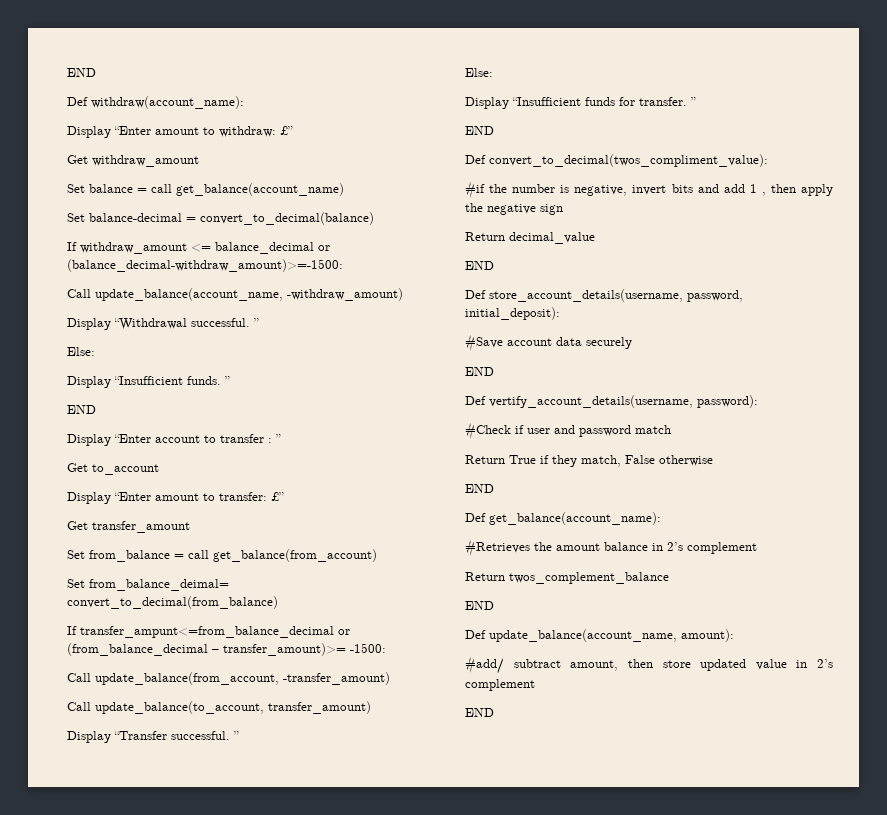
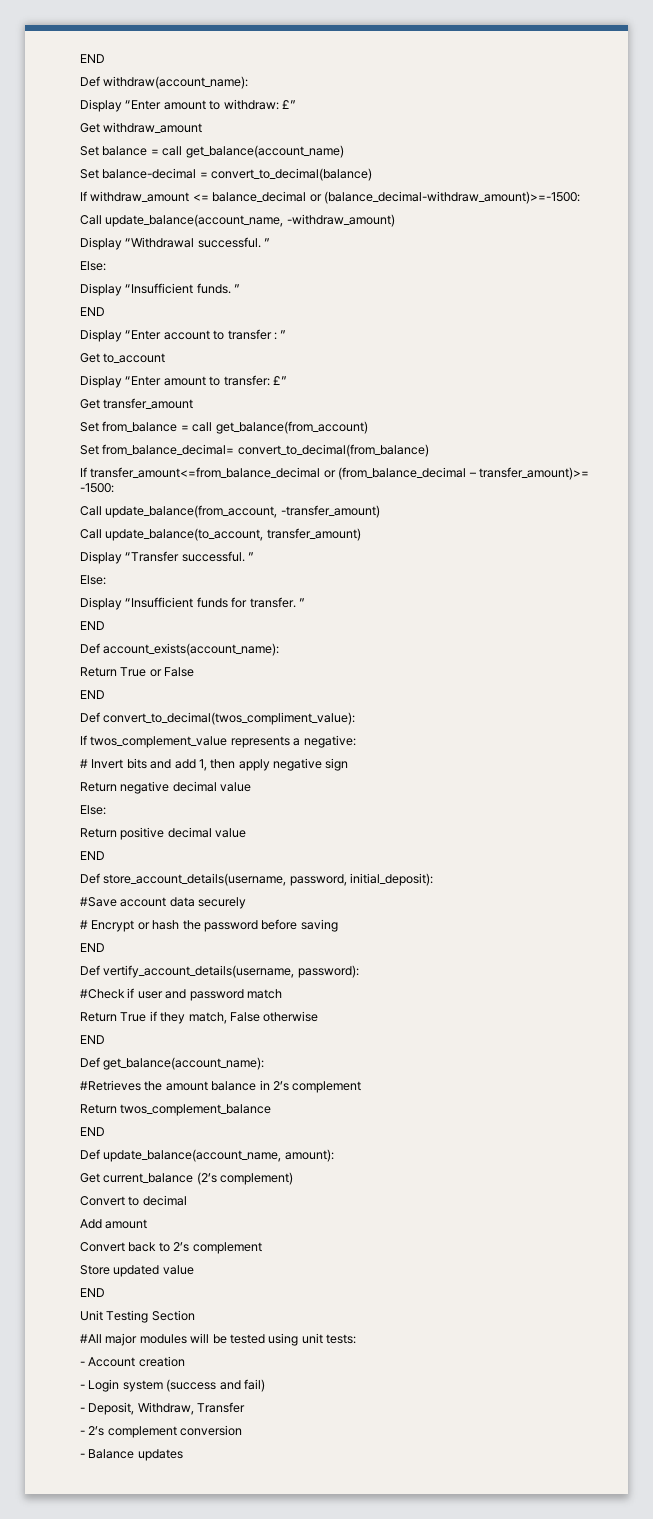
[89,579,229,591] from_balance_deimal= -> [102,444,235,455] from_balance_decimal=
[80,626,334,638] transfer_ampunt<=from_balance_decimal -> [90,467,321,478] transfer_amount<=from_balance_decimal
[489,154,768,167] [465,181,667,198] convert_to_decimal(twos_compliment_value): // #if the number is negative, invert -> [103,643,280,656] [80,667,195,677] [80,690,105,699] [80,712,356,725] [80,735,356,748] [80,759,124,769] account_exists(account_name): // Return True or False // END // Def convert_to_decimal(twos_compliment_value): // If twos_complement_value represents a negative: // # Invert
[749,184,766,196] 1 , -> [198,759,207,771] 1,
[465,203,483,212] the -> (270, 765) none
[509,232,595,244] decimal_value -> [120,781,252,794] [80,805,106,815] [80,827,247,840] negative decimal value // Else: // Return positive decimal value
(632, 343) none -> [80,919,338,932] // # Encrypt or hash the password before saving
[465,656,833,674] [465,679,535,691] [465,708,494,717] #add/ subtract amount, then store updated value in 2’s complement // END -> [80,1172,294,1185] [80,1195,187,1206] [80,1219,148,1229] [80,1242,262,1254] [80,1265,194,1277] [80,1288,105,1297] [80,1310,195,1323] [80,1333,356,1346] [80,1356,185,1367] [80,1379,265,1392] [80,1402,246,1415] [80,1425,243,1438] [80,1449,183,1461] Get current_balance (2’s complement) // Convert to decimal // Add amount // Convert back to 2’s complement // Store updated value // END // Unit Testing Section // #All major modules will be tested using unit tests: // - Account creation // - Login system (success and fail) // - Deposit, Withdraw, Transfer // - 2’s complement conversion // - Balance updates

